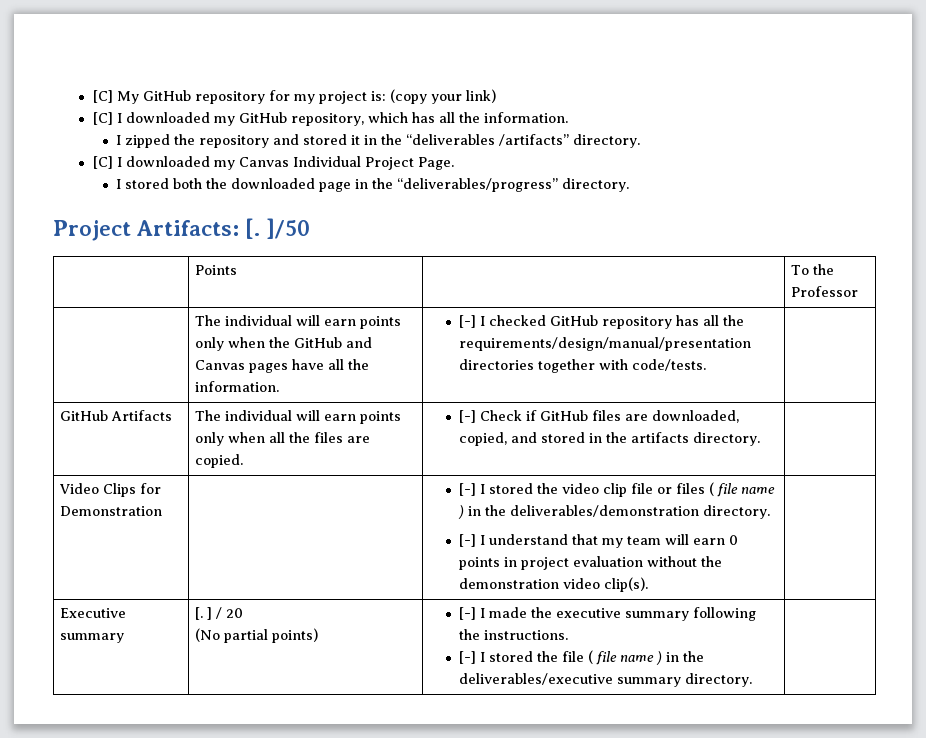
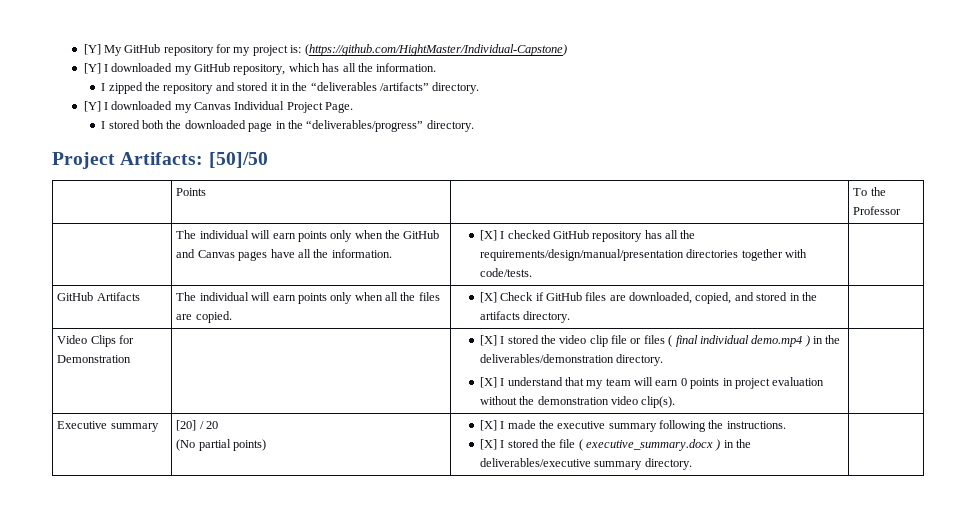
[92,90,113,103] [C] -> [83,44,101,55] [Y]
[389,89,496,104] [92,112,113,125] (copy your link) // [C] -> [304,44,567,56] [83,63,101,74] (https://github.com/HightMaster/Individual-Capstone) // [Y]
[92,156,113,169] [C] -> [83,101,101,112] [Y]
[245,218,311,239] [. ]/50 -> [208,152,268,168] [50]/50
[458,315,476,328] [-] -> [479,230,497,241] [X]
[458,410,476,423] [-] -> [479,292,497,303] [X]
[458,483,476,496] [-] -> [479,335,497,346] [X]
[716,483,775,497] file name -> [675,335,803,347] final individual demo.mp4
[458,534,476,547] [-] -> [479,377,497,388] [X]
[194,607,212,620] [. ] -> [176,420,197,431] [20]
[458,607,476,620] [-] -> [479,420,497,431] [X]
[458,651,476,664] [-] -> [479,439,497,450] [X]
[595,651,654,665] file name -> [586,439,714,451] executive_summary.docx

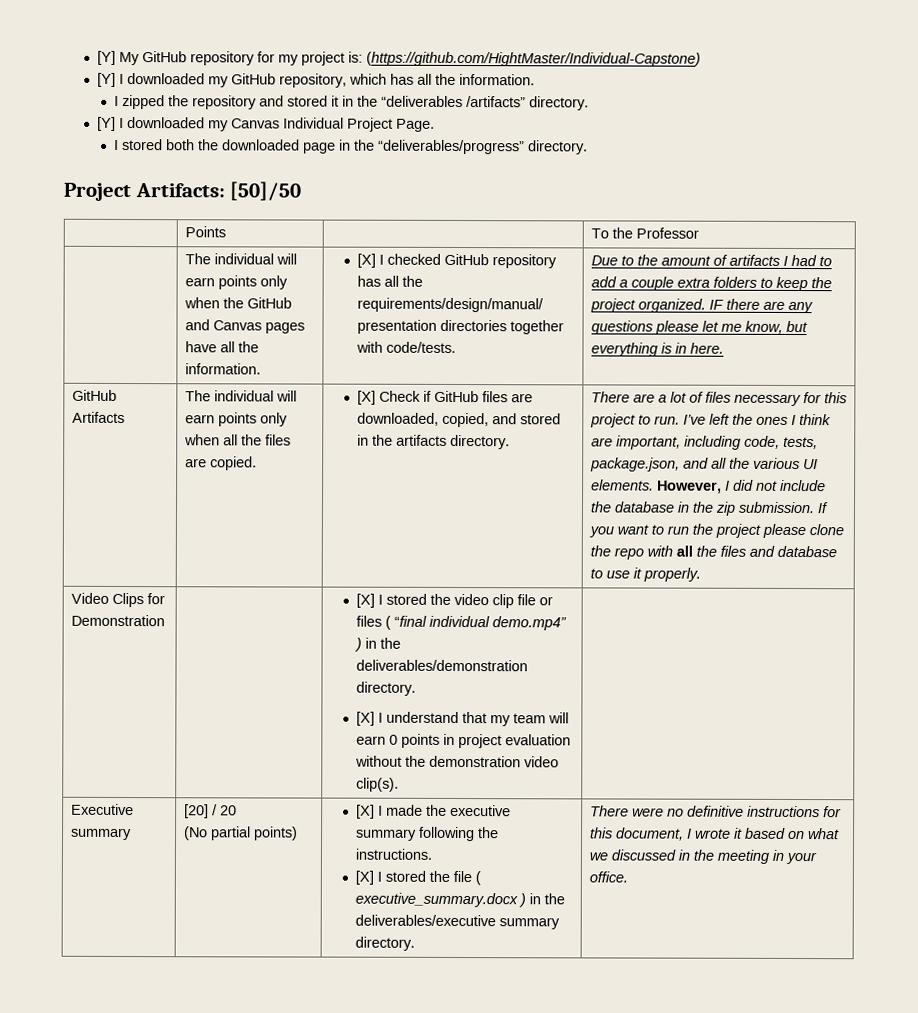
(532, 272) none -> [590,254,832,267] [590,276,832,292] [589,298,813,314] [590,320,808,335] [590,342,724,357] Due to the amount of artifacts I had to add a couple extra folders to keep the project organized. IF there are any questions please let me know, but everything is in here.
(571, 317) none -> [590,391,847,407] [589,413,831,428] [590,435,818,450] [589,457,818,472] [590,479,826,494] [589,501,829,516] [588,523,844,539] [589,545,837,560] [589,567,701,582] There are a lot of files necessary for this project to run. I’ve left the ones I think are important, including code, tests, package.json, and all the various UI elements. However, I did not include the database in the zip submission. If you want to run the project please clone the repo with all the files and database to use it properly.
[675,335,803,347] final individual demo.mp4 -> [394,615,568,631] “final individual demo.mp4”
(692, 464) none -> [589,805,842,818] [589,827,840,841] [588,849,817,865] [588,871,628,883] There were no definitive instructions for this document, I wrote it based on what we discussed in the meeting in your office.

